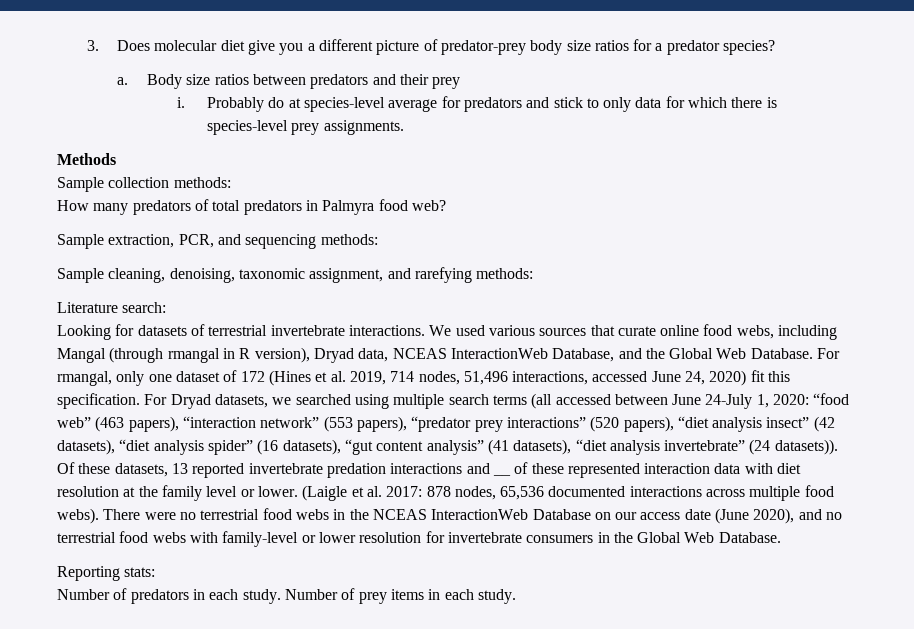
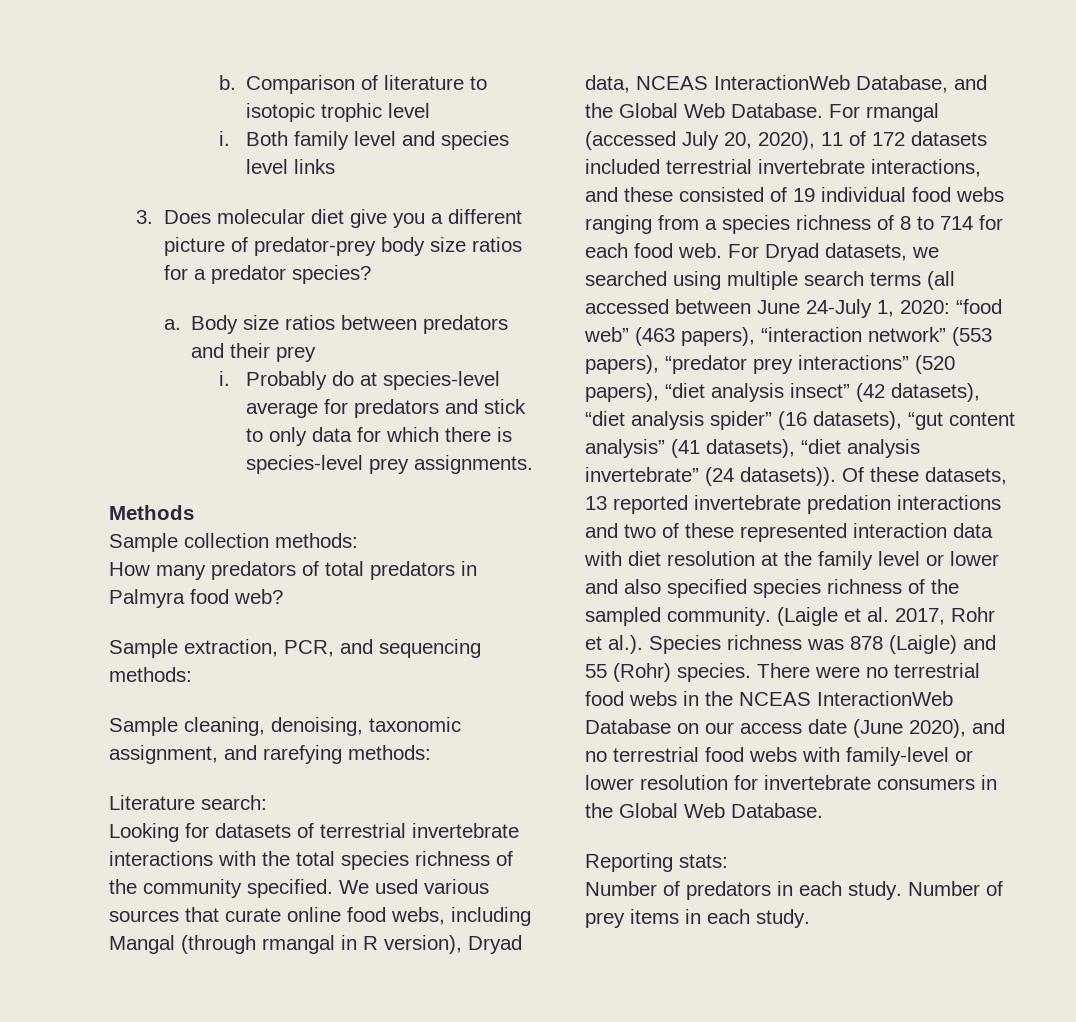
(86, 45) none -> [218,75,487,94] [245,103,430,122] [218,131,509,150] [245,159,335,174] b. Comparison of literature to isotopic trophic level // i. Both family level and species level links //
[348,325,425,336] interactions. -> [109,851,513,870] [109,879,333,898] interactions with the total species richness of the community specified.
[57,370,791,386] [57,393,140,409] rmangal, only one dataset of 172 (Hines et al. 2019, 714 nodes, 51,496 interactions, accessed June 24, 2020) fit this specification. -> [866,103,939,122] [585,131,987,150] [585,159,981,177] [585,187,1004,202] [585,215,1003,234] [585,243,722,258] rmangal (accessed July 20, 2020), 11 of 172 datasets included terrestrial invertebrate interactions, and these consisted of 19 individual food webs ranging from a species richness of 8 to 714 for each food web.
[492,474,511,476] __ -> [624,524,656,538] two
[257,485,834,501] [57,508,99,524] lower. (Laigle et al. 2017: 878 nodes, 65,536 documented interactions across multiple food webs). -> [950,551,999,566] [585,579,959,598] [585,607,995,626] [585,635,996,654] [585,663,751,682] lower and also specified species richness of the sampled community. (Laigle et al. 2017, Rohr et al.). Species richness was 878 (Laigle) and 55 (Rohr) species.

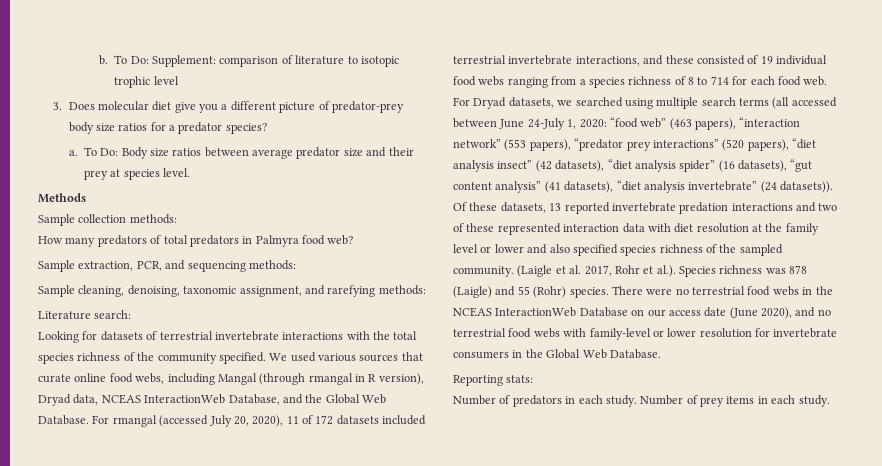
[245,75,355,94] Comparison -> [114,55,279,67] To Do: Supplement: comparison
[218,131,509,150] [245,159,335,174] // i. Both family level and species level links -> (179, 80) none
(181, 324) none -> [83,147,119,156] To Do:
[423,315,509,334] predators -> [252,147,363,159] average predator size
[218,371,500,390] [245,399,526,418] [245,427,512,446] [245,455,533,474] // i. Probably do at species-level average for predators and stick to only data for which there is species-level prey assignments. -> [110,168,190,180] at species level.

